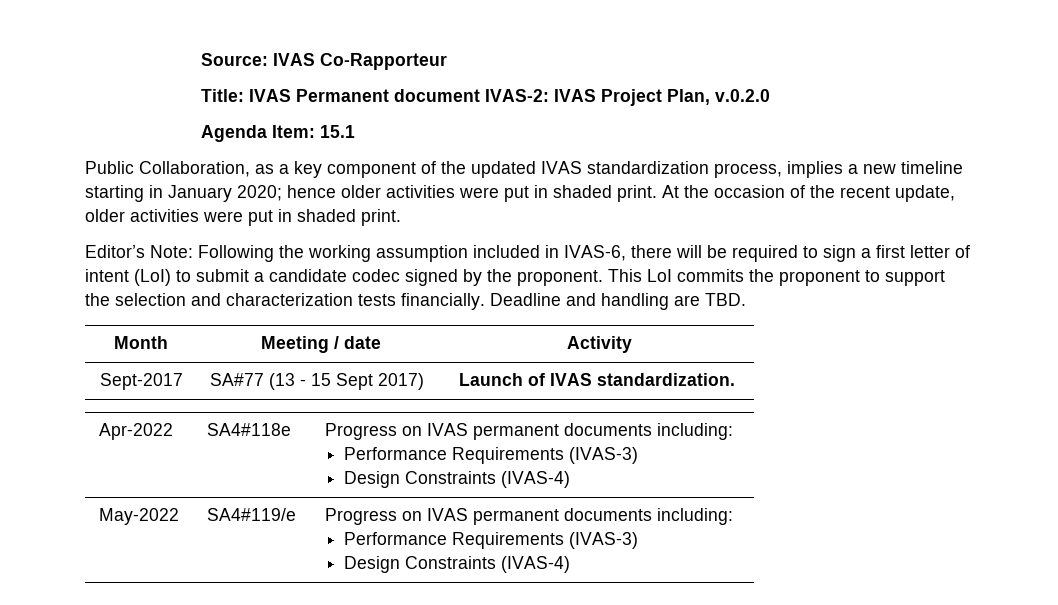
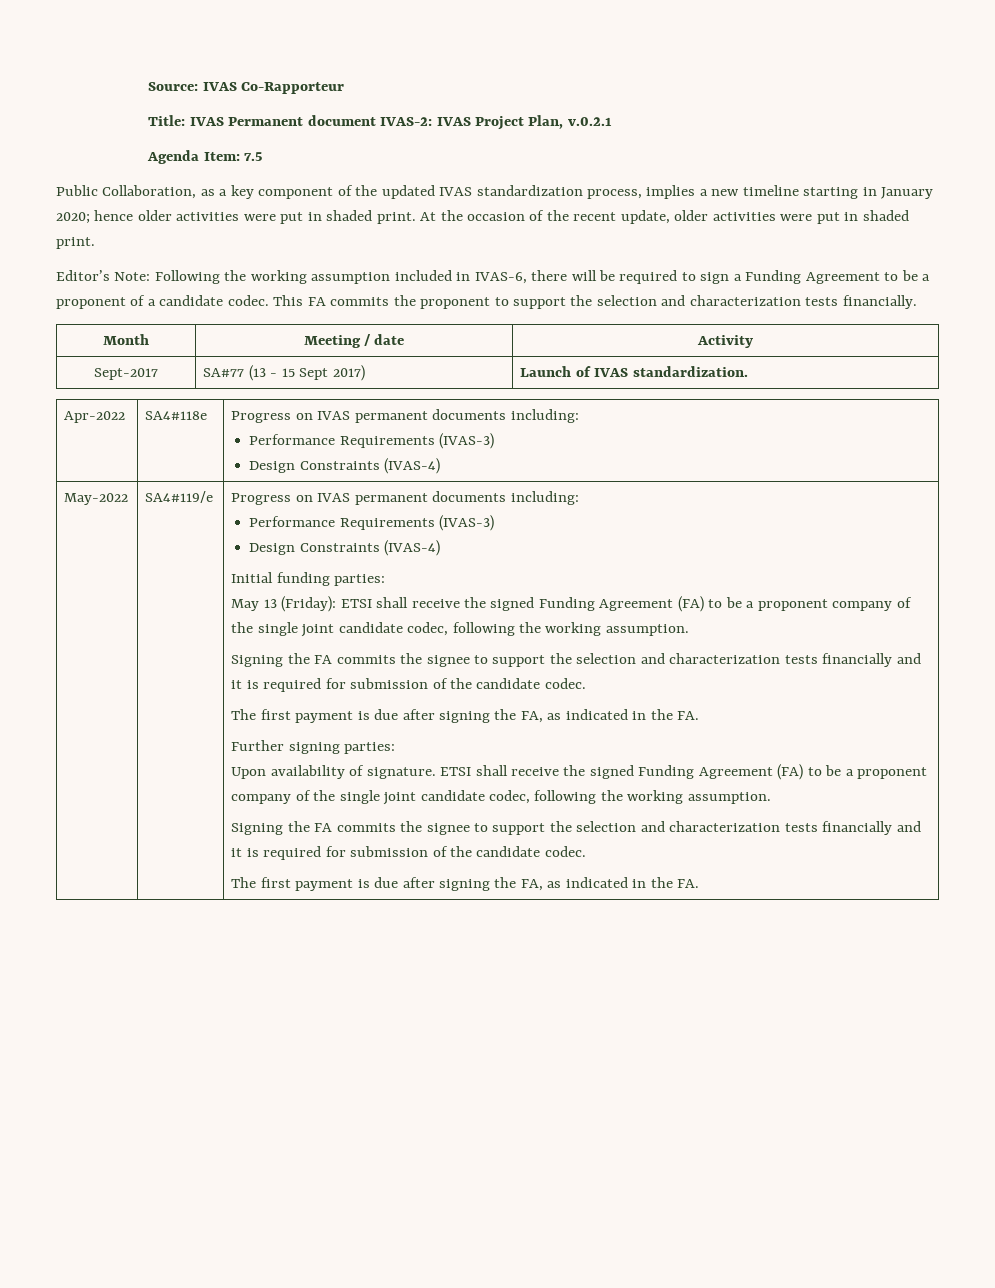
[714,89,770,102] v.0.2.0 -> [567,117,612,126] v.0.2.1
[319,125,355,138] 15.1 -> [244,152,263,161] 7.5
[876,245,970,258] [85,269,672,286] first letter of intent (LoI) to submit a candidate codec signed by the proponent. This LoI -> [745,270,931,284] [56,295,326,309] Funding Agreement to be a proponent of a candidate codec. This FA
[490,293,746,310] Deadline and handling are TBD. -> (917, 302) none
(571, 564) none -> [231,572,386,586] [231,596,912,612] [231,622,689,637] [231,653,921,667] [231,678,586,692] [231,709,700,723] [231,740,396,754] [231,764,928,780] [231,790,771,805] [231,821,921,835] [231,846,586,860] [231,877,700,891] // Initial funding parties: // May 13 (Friday): ETSI shall receive the signed Funding Agreement (FA) to be a proponent company of the single joint candidate codec, following the working assumption. // Signing the FA commits the signee to support the selection and characterization tests financially and it is required for submission of the candidate codec. // The first payment is due after signing the FA, as indicated in the FA. // Further signing parties: // Upon availability of signature. ETSI shall receive the signed Funding Agreement (FA) to be a proponent company of the single joint candidate codec, following the working assumption. // Signing the FA commits the signee to support the selection and characterization tests financially and it is required for submission of the candidate codec. // The first payment is due after signing the FA, as indicated in the FA.

